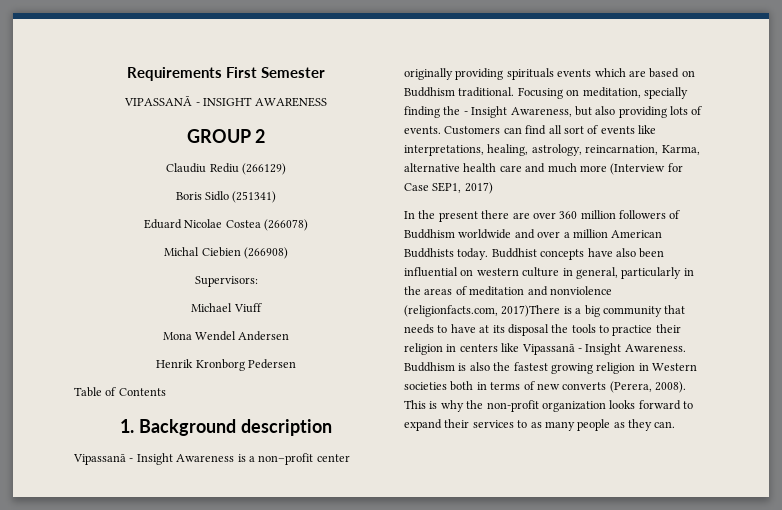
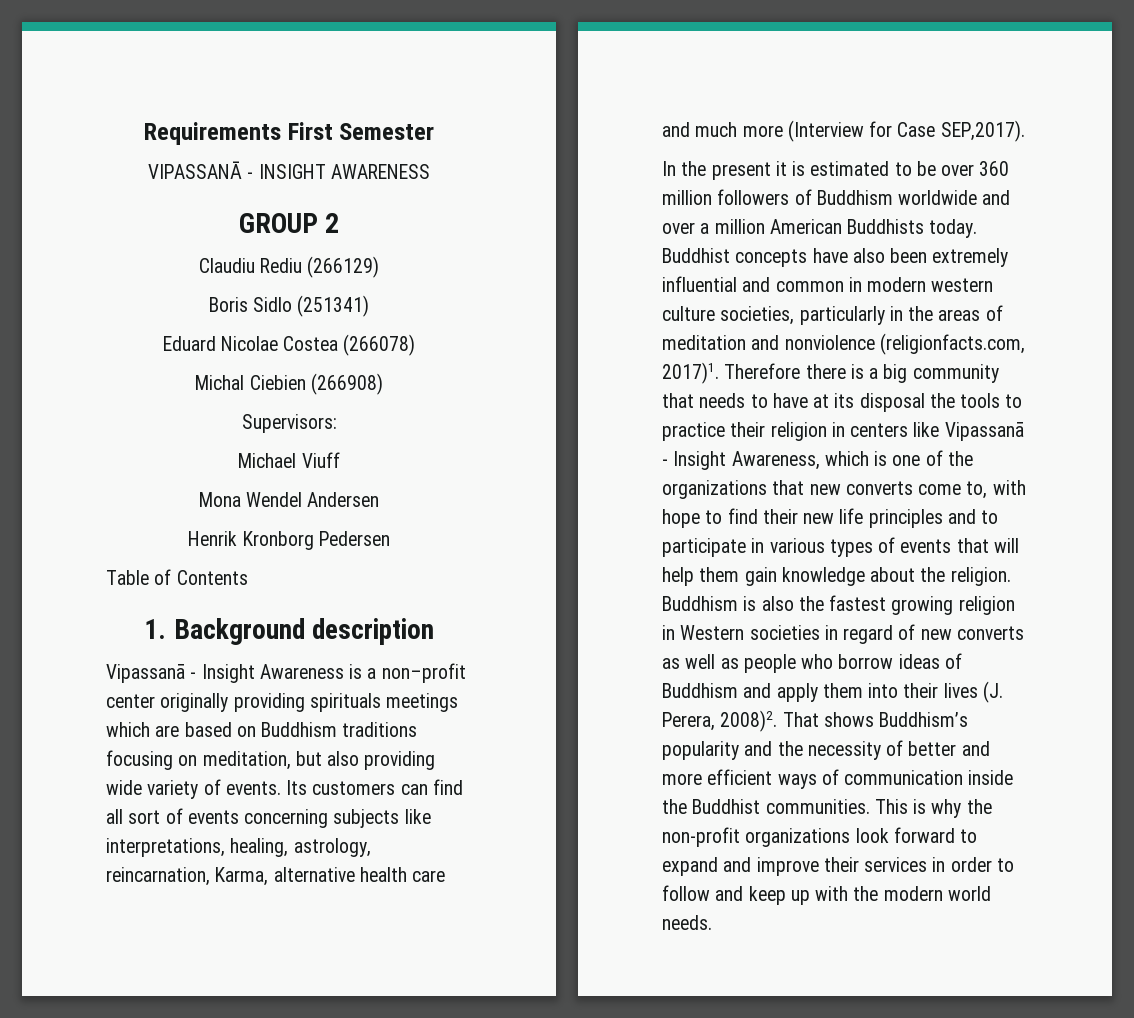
[557,69,592,77] events -> [386,693,459,712] meetings
[458,87,688,99] [404,106,703,118] [404,126,501,135] traditional. Focusing on meditation, specially finding the - Insight Awareness, but also providing lots of events. Customers -> [342,722,418,737] [106,750,436,770] [106,779,396,799] traditions focusing on meditation, but also providing wide variety of events. Its customers
(635, 130) none -> [244,809,400,828] concerning subjects
[432,182,493,194] SEP1, 2017) -> [940,120,1025,142] SEP,2017).
[481,210,530,219] there are -> [775,161,936,176] it is estimated to be
[404,267,618,279] influential on western culture in general, -> [932,248,1009,267] [662,276,994,292] [662,306,795,325] extremely influential and common in modern western culture societies,
[501,305,561,317] 2017)There -> [662,362,846,384] 2017)1. Therefore there
[624,344,686,352] Awareness. -> [731,450,973,470] [662,480,1026,499] [662,508,999,528] [662,537,1019,557] [662,567,1011,586] Awareness, which is one of the organizations that new converts come to, with hope to find their new life principles and to participate in various types of events that will help them gain knowledge about the religion.
[450,381,686,393] both in terms of new converts (Perera, 2008). -> [824,624,1024,644] [662,653,962,673] [662,681,1003,703] [662,710,969,732] [662,740,990,760] [662,769,1014,789] [662,799,870,814] in regard of new converts as well as people who borrow ideas of Buddhism and apply them into their lives (J. Perera, 2008)2. That shows Buddhism’s popularity and the necessity of better and more efficient ways of communication inside the Buddhist communities.
[541,400,636,412] organization looks -> [745,828,889,847] organizations look
[444,419,676,431] their services to as many people as they can. -> [723,857,1014,876] [662,885,991,905] [662,915,712,930] and improve their services in order to follow and keep up with the modern world needs.

